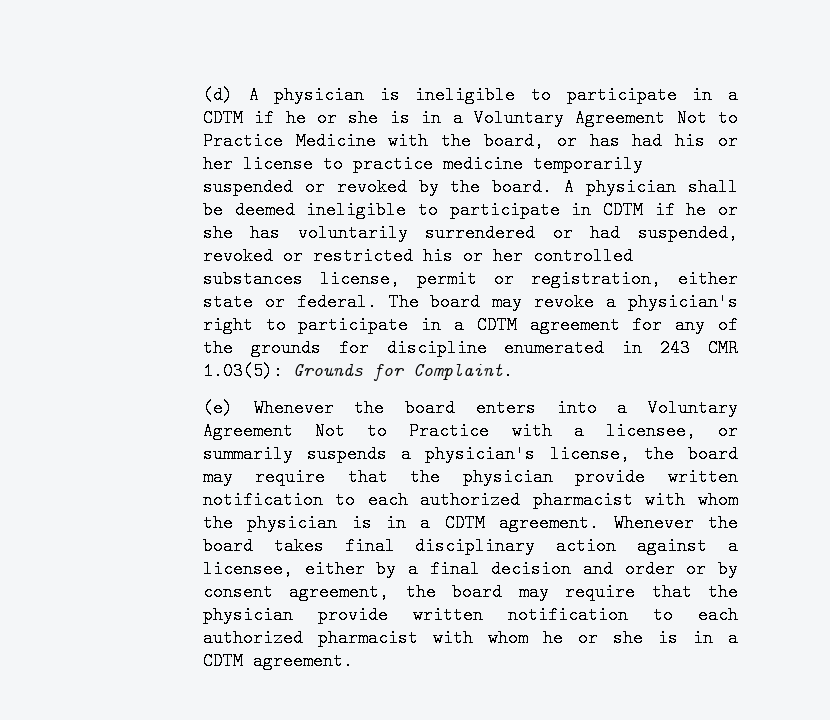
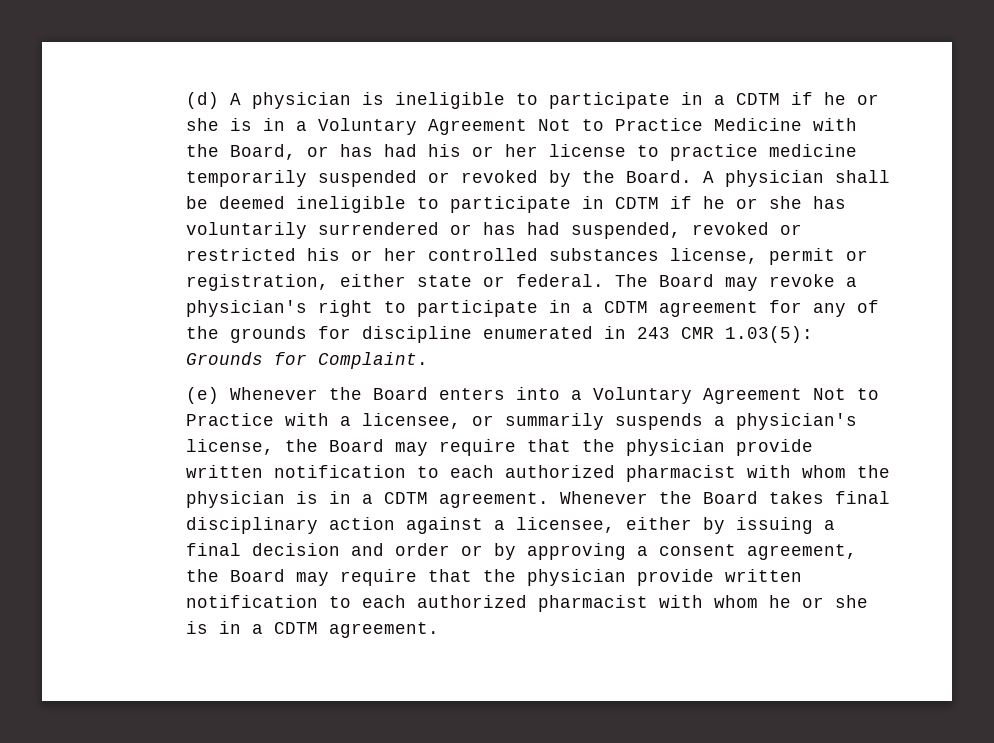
[484,132,545,150] board, -> [230,144,297,160] Board,
[492,178,553,196] board. -> [626,170,693,183] Board.
(573, 233) none -> [483,222,517,235] has
[430,293,481,311] board -> [659,274,715,287] Board
[405,399,456,417] board -> [373,387,429,400] Board
[688,445,738,463] board -> [329,439,385,452] Board
[202,537,253,555] board -> [703,491,759,504] Board
(397, 569) none -> [736,517,814,534] issuing
(739, 569) none -> [527,543,649,560] approving a
[452,583,503,601] board -> [230,569,286,582] Board

